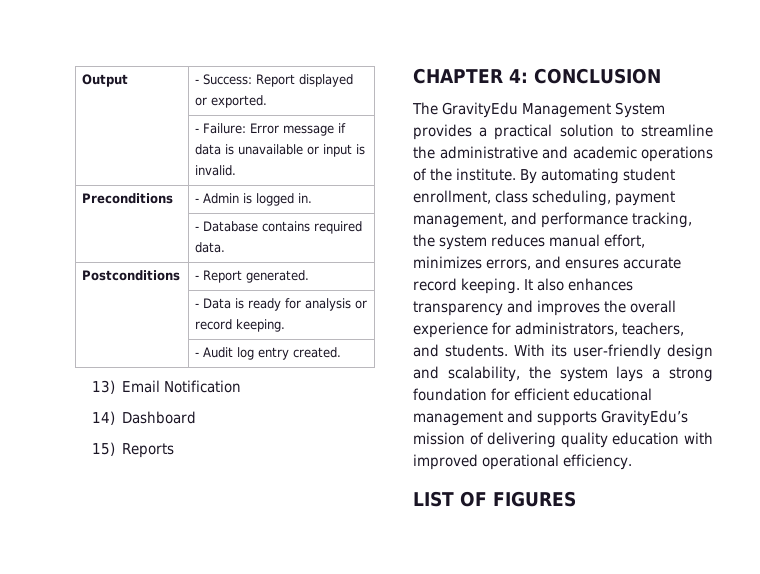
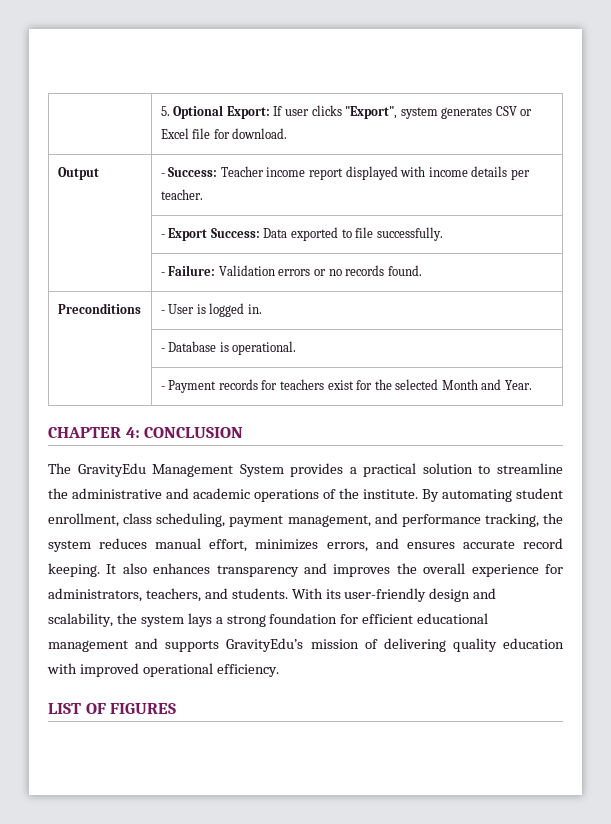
[82,74,129,87] [195,74,354,87] [195,95,268,108] [195,123,347,136] [195,144,366,157] [195,165,237,176] Output | - Success: Report displayed or exported. // | - Failure: Error message if data is unavailable or input is invalid. -> [160,105,533,119] [160,128,288,139] [57,167,99,180] [160,166,530,180] [160,189,203,200] [160,227,443,241] [160,265,422,276] | 5. Optional Export: If user clicks "Export", system generates CSV or Excel file for download. // Output | - Success: Teacher income report displayed with income details per teacher. // | - Export Success: Data exported to file successfully. // | - Failure: Validation errors or no records found.
[203,193,240,204] Admin -> [168,304,195,314] User
[262,221,363,234] [195,242,226,253] [82,270,181,281] [195,270,310,283] [195,298,368,311] [195,319,286,332] [195,347,342,360] [91,380,242,394] [91,411,197,425] [91,442,175,458] contains required data. // Postconditions | - Report generated. // | - Data is ready for analysis or record keeping. // | - Audit log entry created. // 13) Email Notification // 14) Dashboard // 15) Reports -> [219,341,297,355] [160,379,532,393] is operational. // | - Payment records for teachers exist for the selected Month and Year.

